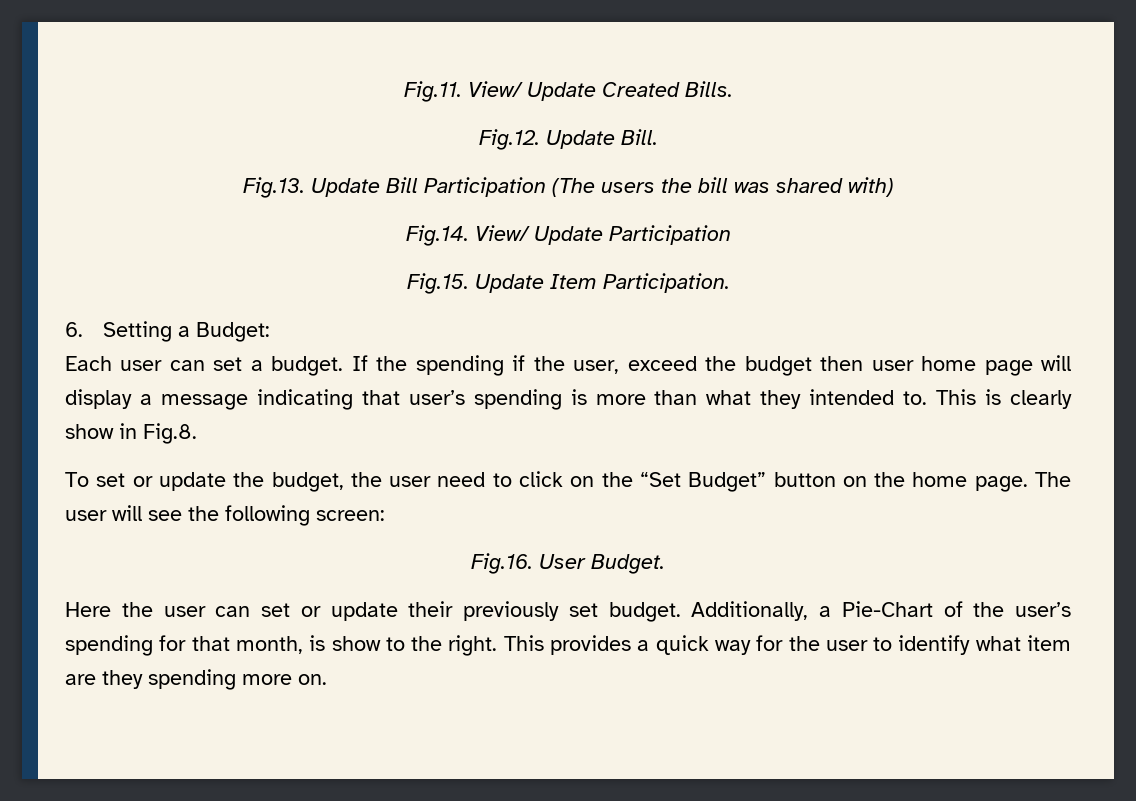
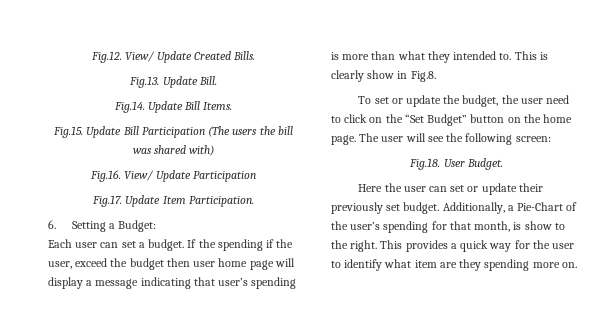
[403,81,462,102] Fig.11. -> [90,51,122,63] Fig.12.
[478,129,540,150] Fig.12. -> [129,76,160,88] Fig.13.
[242,177,305,198] Fig.13. -> [113,101,233,113] [53,126,84,138] Fig.14. Update Bill Items. // Fig.15.
[405,225,469,246] Fig.14. -> [89,170,121,182] Fig.16.
[406,273,469,294] Fig.15. -> [92,195,123,207] Fig.17.
[471,553,533,574] Fig.16. -> [409,158,441,170] Fig.18.

